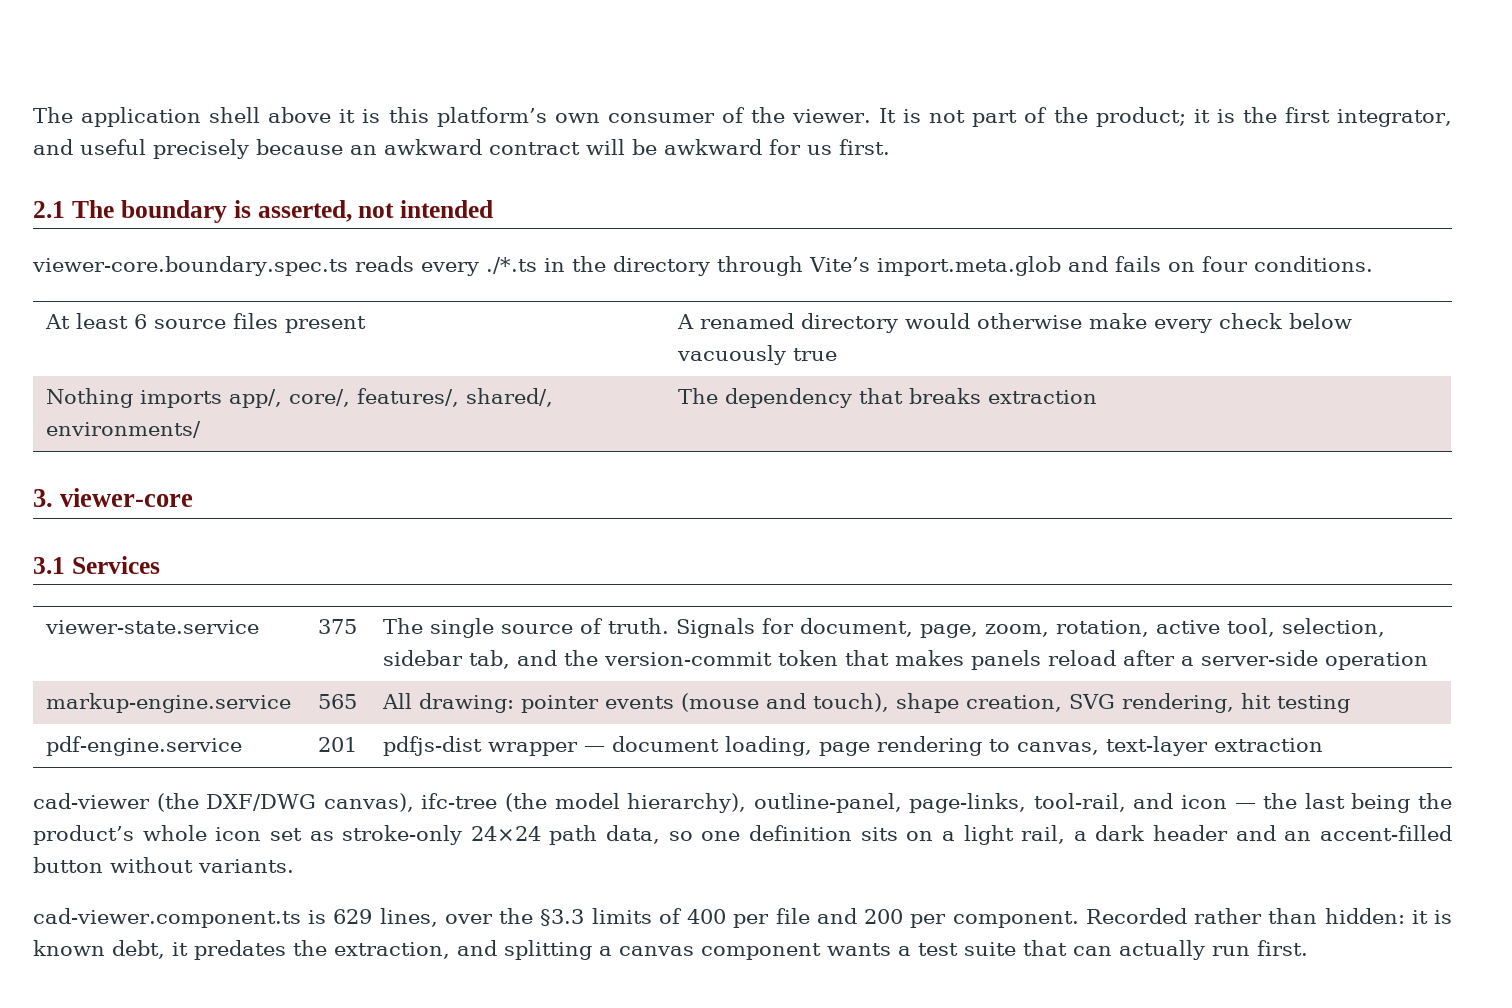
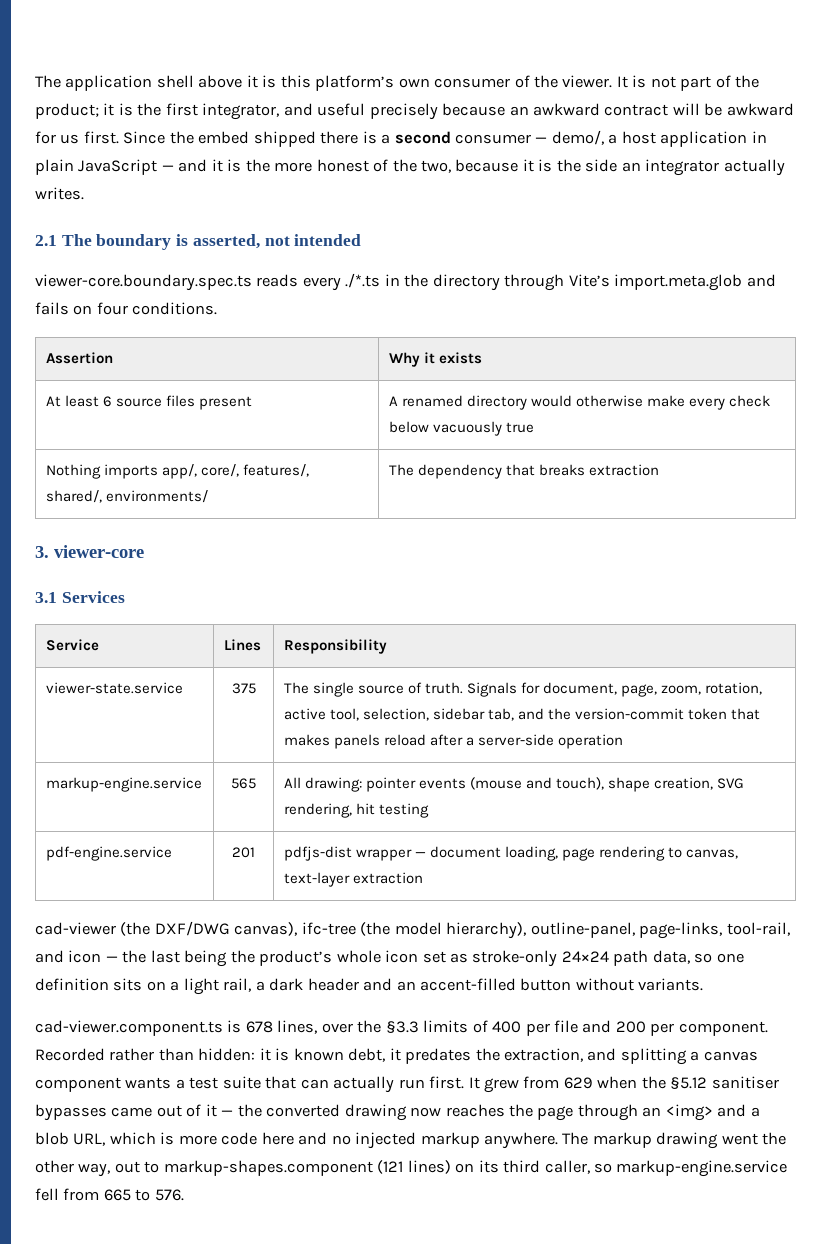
(890, 147) none -> [123,130,767,147] [35,159,785,176] [35,187,84,200] Since the embed shipped there is a second consumer — demo/, a host application in plain JavaScript — and it is the more honest of the two, because it is the side an integrator actually writes.
(1373, 264) none -> [45,352,113,364] [388,352,482,367] // Assertion | Why it exists
(160, 565) none -> [45,639,99,651] [223,639,261,651] [283,639,387,654] // Service | Lines | Responsibility
[333,909,373,924] 629 -> [245,1021,273,1033] 678
(1308, 948) none -> [468,1076,779,1093] [35,1104,760,1121] [35,1132,787,1149] [35,1160,788,1177] [35,1188,184,1201] It grew from 629 when the §5.12 sanitiser bypasses came out of it — the converted drawing now reaches the page through an <img> and a blob URL, which is more code here and no injected markup anywhere. The markup drawing went the other way, out to markup-shapes.component (121 lines) on its third caller, so markup-engine.service fell from 665 to 576.

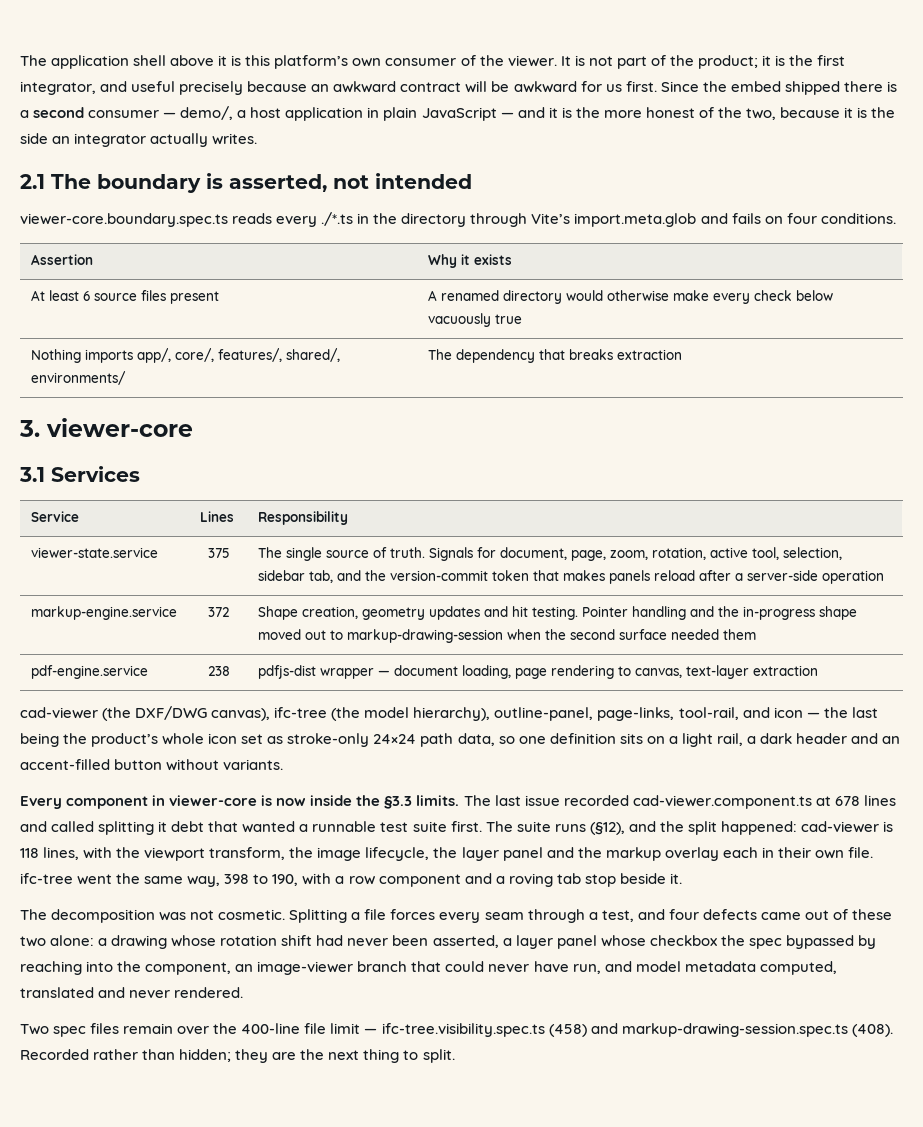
[231,778,256,789] [283,777,745,792] [283,803,429,818] 565 | All drawing: pointer events (mouse and touch), shape creation, SVG rendering, hit testing -> [208,607,229,617] [258,606,858,620] [258,629,757,643] 372 | Shape creation, geometry updates and hit testing. Pointer handling and the in-progress shape moved out to markup-drawing-session when the second surface needed them
[232,847,255,858] 201 -> [207,666,230,676] 238
[35,1020,768,1036] [35,1048,758,1065] [35,1076,779,1093] [35,1104,760,1121] [35,1132,787,1149] [35,1160,788,1177] [35,1188,184,1201] cad-viewer.component.ts is 678 lines, over the §3.3 limits of 400 per file and 200 per component. Recorded rather than hidden: it is known debt, it predates the extraction, and splitting a canvas component wants a test suite that can actually run first. It grew from 629 when the §5.12 sanitiser bypasses came out of it — the converted drawing now reaches the page through an <img> and a blob URL, which is more code here and no injected markup anywhere. The markup drawing went the other way, out to markup-shapes.component (121 lines) on its third caller, so markup-engine.service fell from 665 to 576. -> [20,795,896,809] [20,821,894,835] [20,847,873,861] [20,873,682,887] [20,909,892,923] [20,935,876,949] [20,961,837,975] [20,987,244,998] [20,1023,893,1037] [20,1049,455,1063] Every component in viewer-core is now inside the §3.3 limits. The last issue recorded cad-viewer.component.ts at 678 lines and called splitting it debt that wanted a runnable test suite first. The suite runs (§12), and the split happened: cad-viewer is 118 lines, with the viewport transform, the image lifecycle, the layer panel and the markup overlay each in their own file. ifc-tree went the same way, 398 to 190, with a row component and a roving tab stop beside it. // The decomposition was not cosmetic. Splitting a file forces every seam through a test, and four defects came out of these two alone: a drawing whose rotation shift had never been asserted, a layer panel whose checkbox the spec bypassed by reaching into the component, an image-viewer branch that could never have run, and model metadata computed, translated and never rendered. // Two spec files remain over the 400-line file limit — ifc-tree.visibility.spec.ts (458) and markup-drawing-session.spec.ts (408). Recorded rather than hidden; they are the next thing to split.

